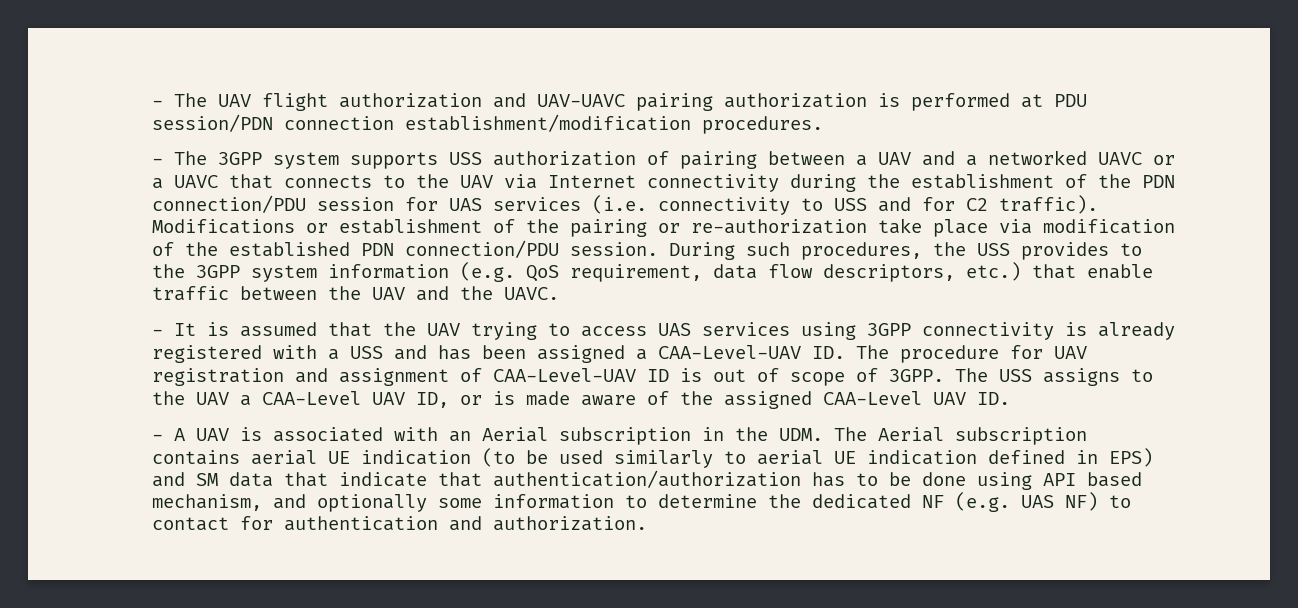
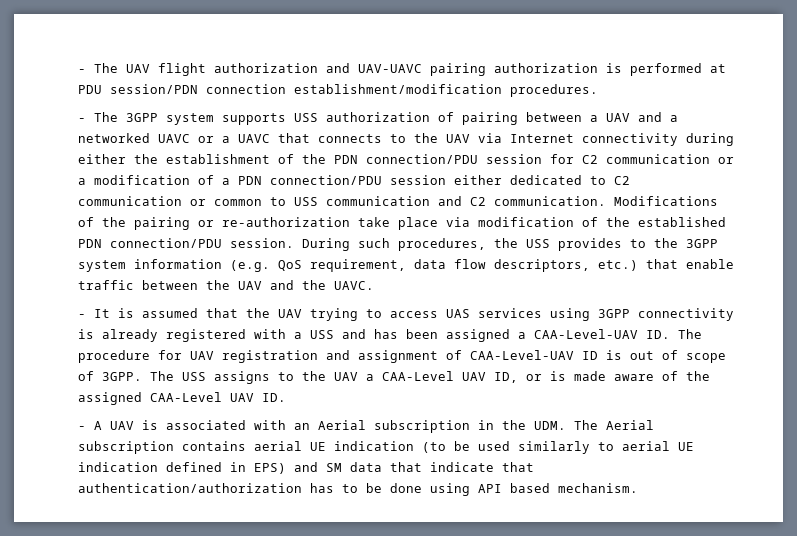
(857, 183) none -> [77,154,126,164] either
[449,195,1099,215] [152,219,483,234] UAS services (i.e. connectivity to USS and for C2 traffic). Modifications or establishment -> [581,154,734,164] [77,175,630,185] [77,196,718,206] C2 communication or a modification of a PDN connection/PDU session either dedicated to C2 communication or common to USS communication and C2 communication. Modifications
[152,492,1132,512] [152,516,648,531] mechanism, and optionally some information to determine the dedicated NF (e.g. UAS NF) to contact for authentication and authorization. -> [557,483,638,493] mechanism.

